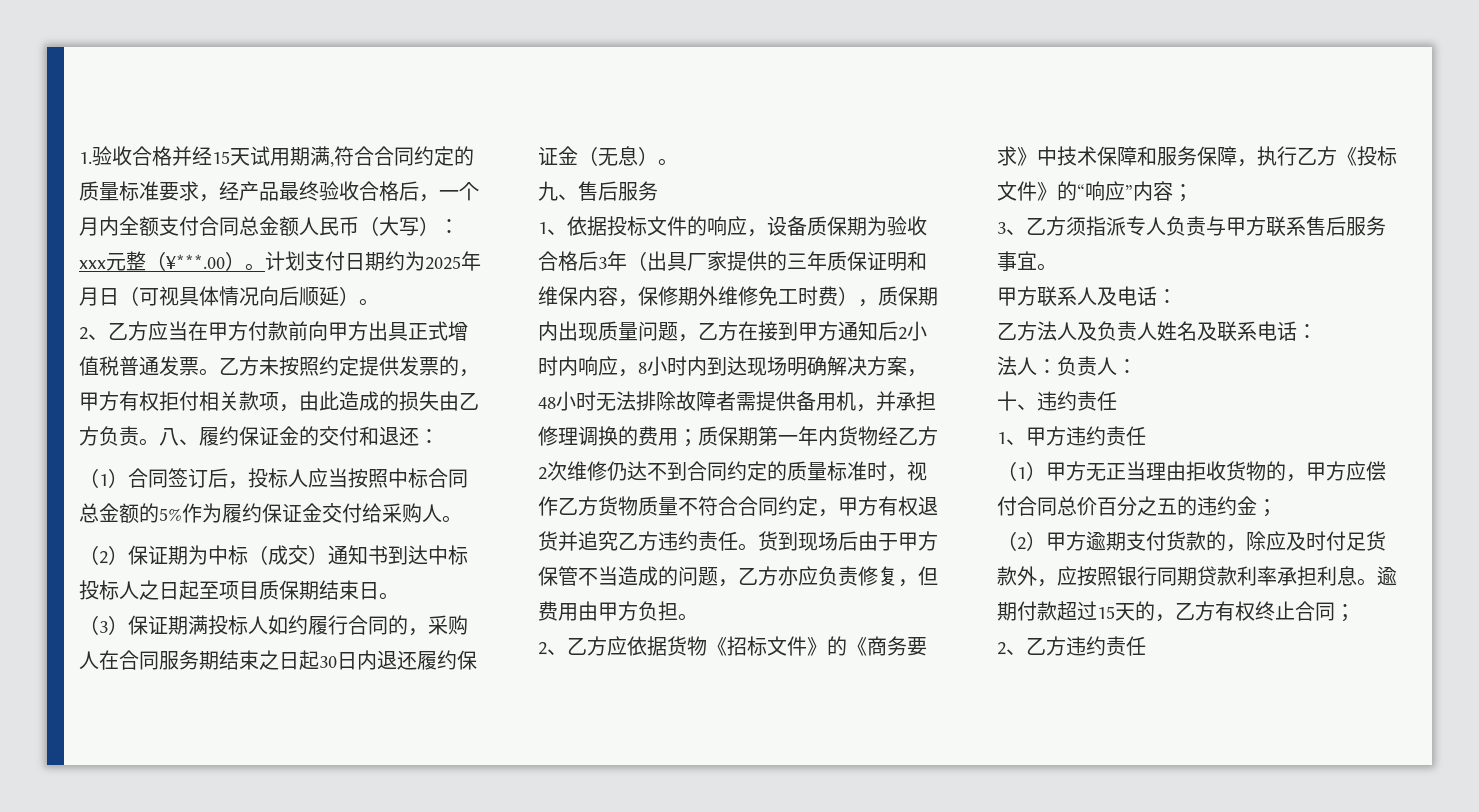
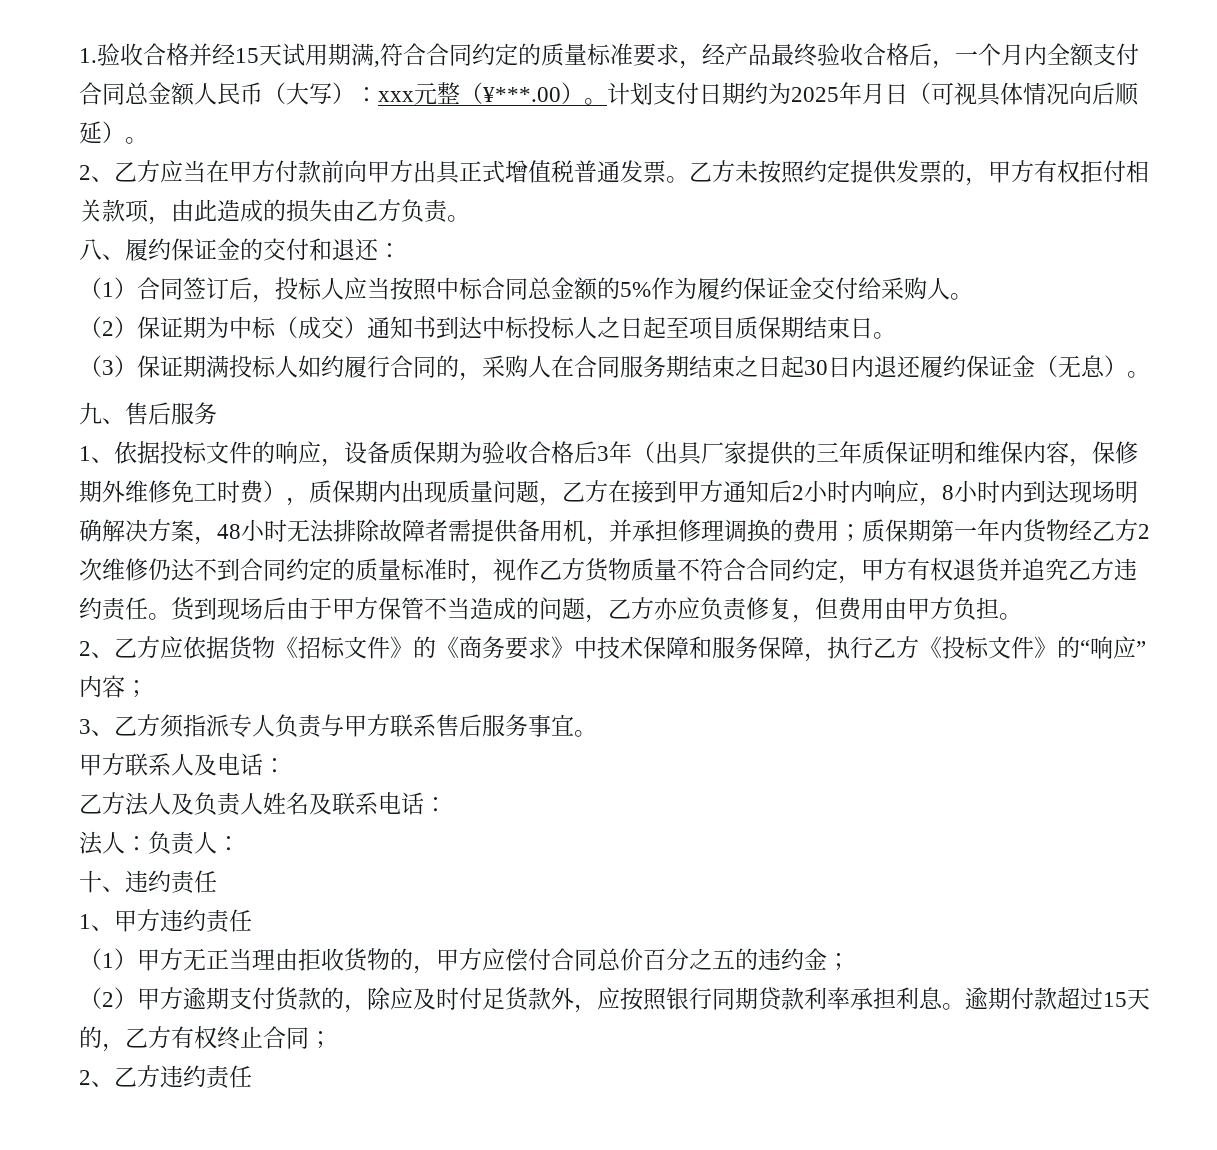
(159, 442) none -> (470, 218) //

